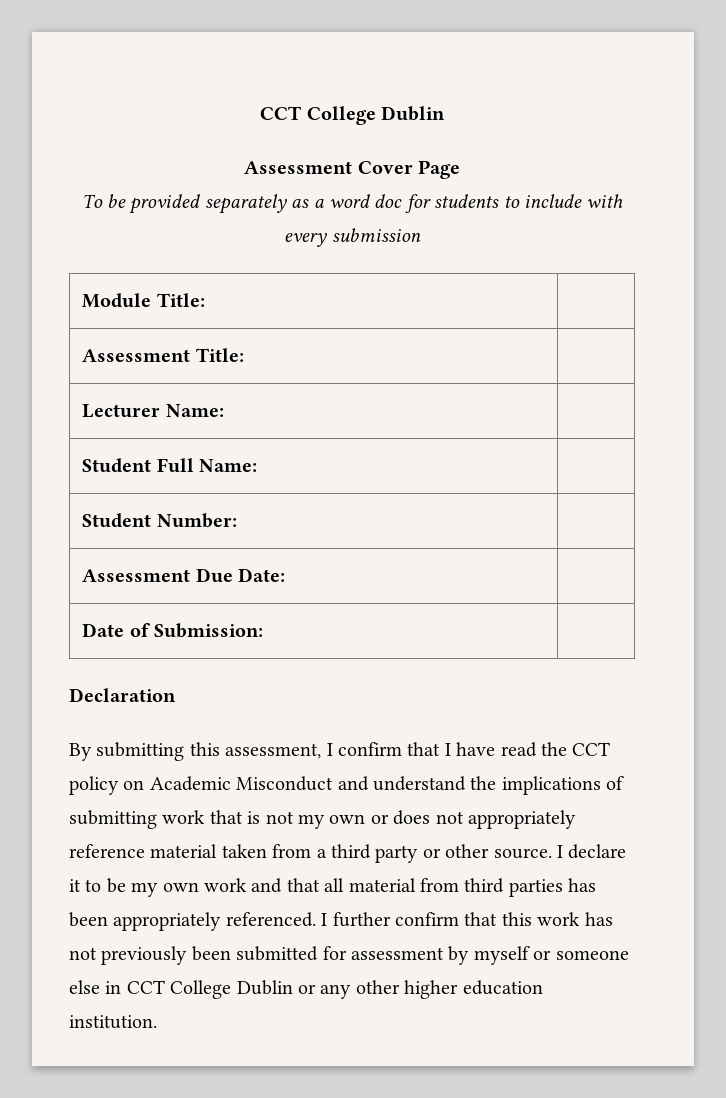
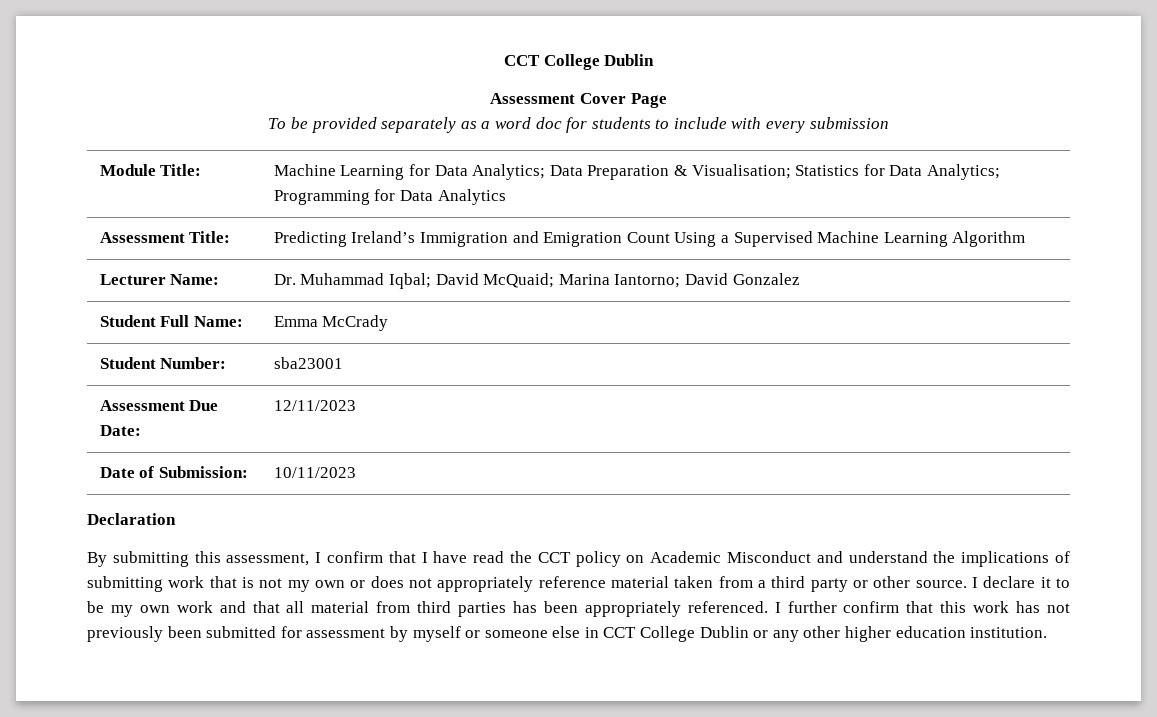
[82,348,244,362] [82,404,224,418] // Assessment Title: | // Lecturer Name: | -> [273,164,1000,180] [273,189,506,205] [99,231,231,243] [273,231,1026,247] [99,274,220,285] [273,273,800,289] Machine Learning for Data Analytics; Data Preparation & Visualisation; Statistics for Data Analytics; Programming for Data Analytics // Assessment Title: | Predicting Ireland’s Immigration and Emigration Count Using a Supervised Machine Learning Algorithm // Lecturer Name: | Dr. Muhammad Iqbal; David McQuaid; Marina Iantorno; David Gonzalez
(258, 465) none -> [273,315,389,331] Emma McCrady
(237, 520) none -> [273,357,343,369] sba23001
(286, 575) none -> [273,400,356,411] 12/11/2023
(264, 630) none -> [273,467,356,478] 10/11/2023

